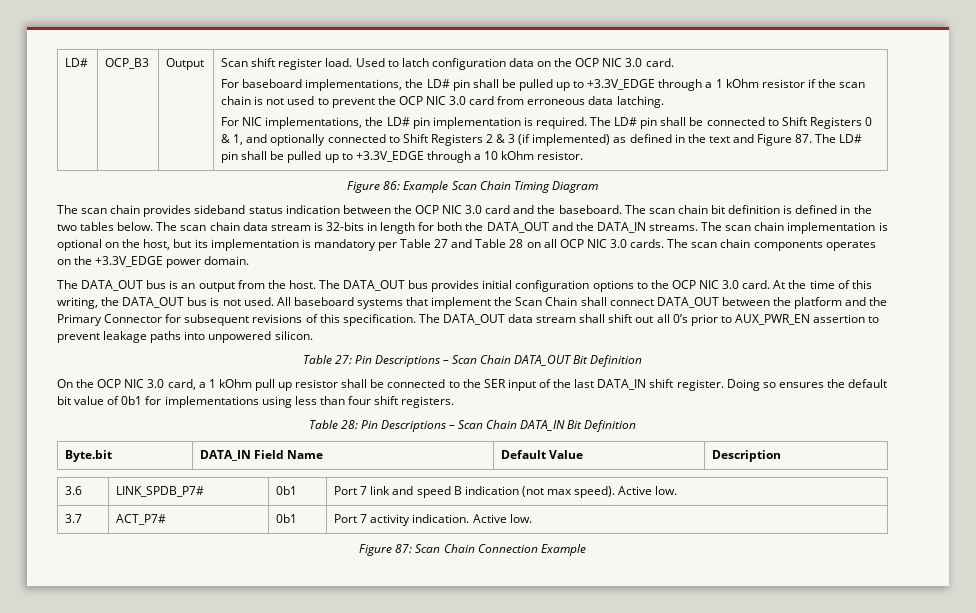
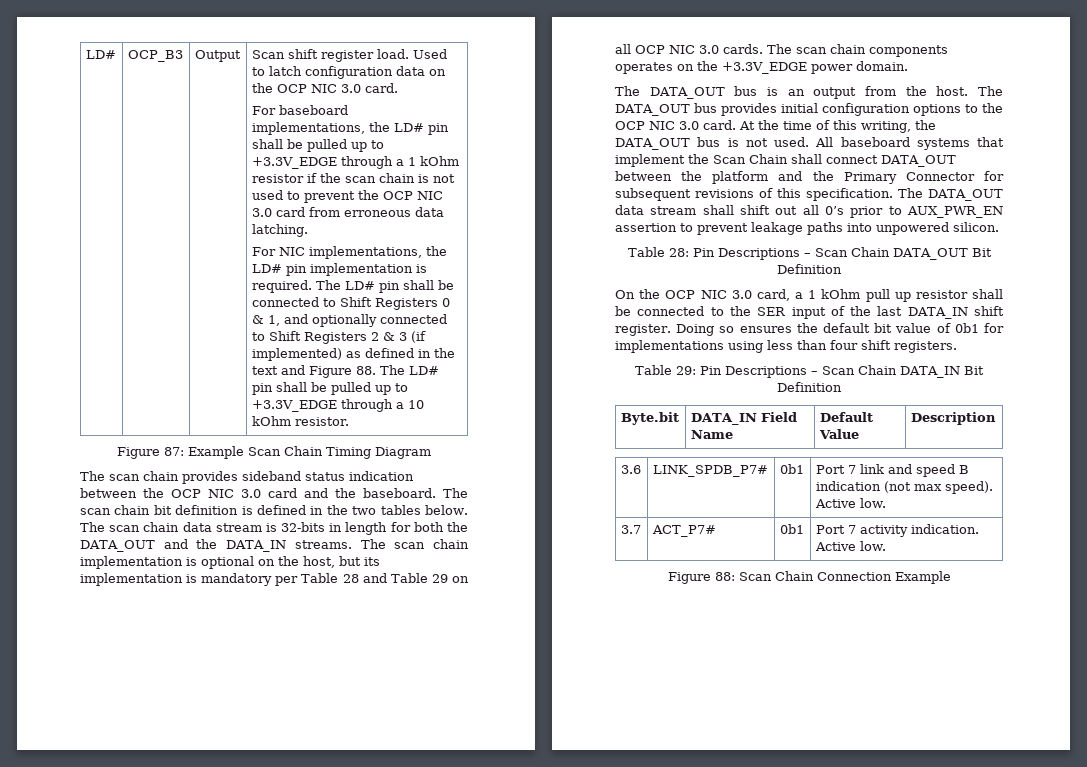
[795,134,813,143] 87. -> [355,366,376,375] 88.
[383,181,401,190] 86: -> [164,447,184,456] 87:
[434,239,449,248] 27 -> [342,574,359,583] 28
[509,239,524,248] 28 -> [431,574,448,583] 29
[334,355,352,364] 27: -> [668,248,689,257] 28:
[340,420,358,429] 28: -> [675,366,696,375] 29:
[395,544,413,553] 87: -> [714,572,735,581] 88:

